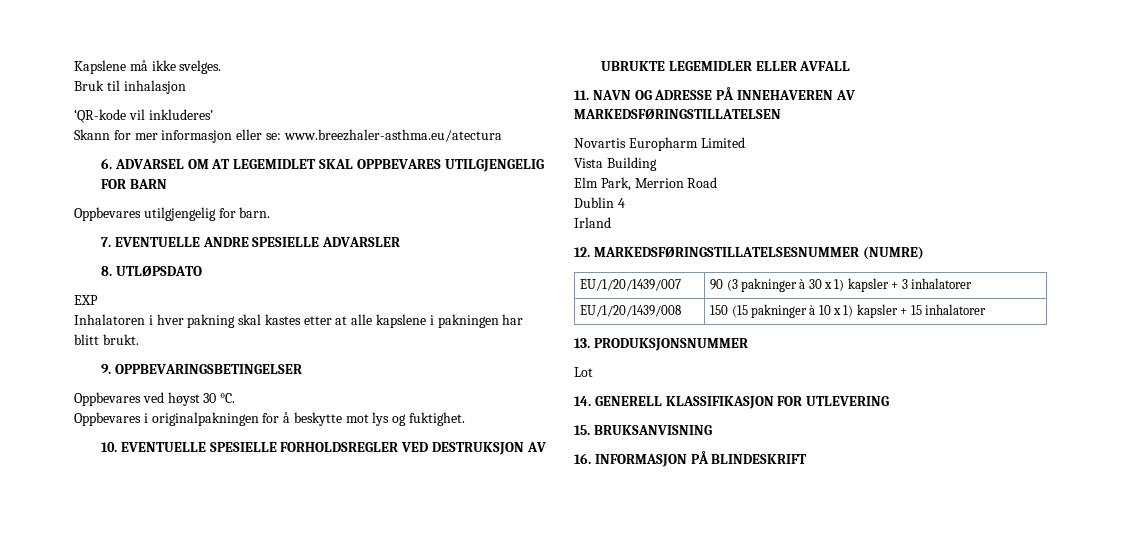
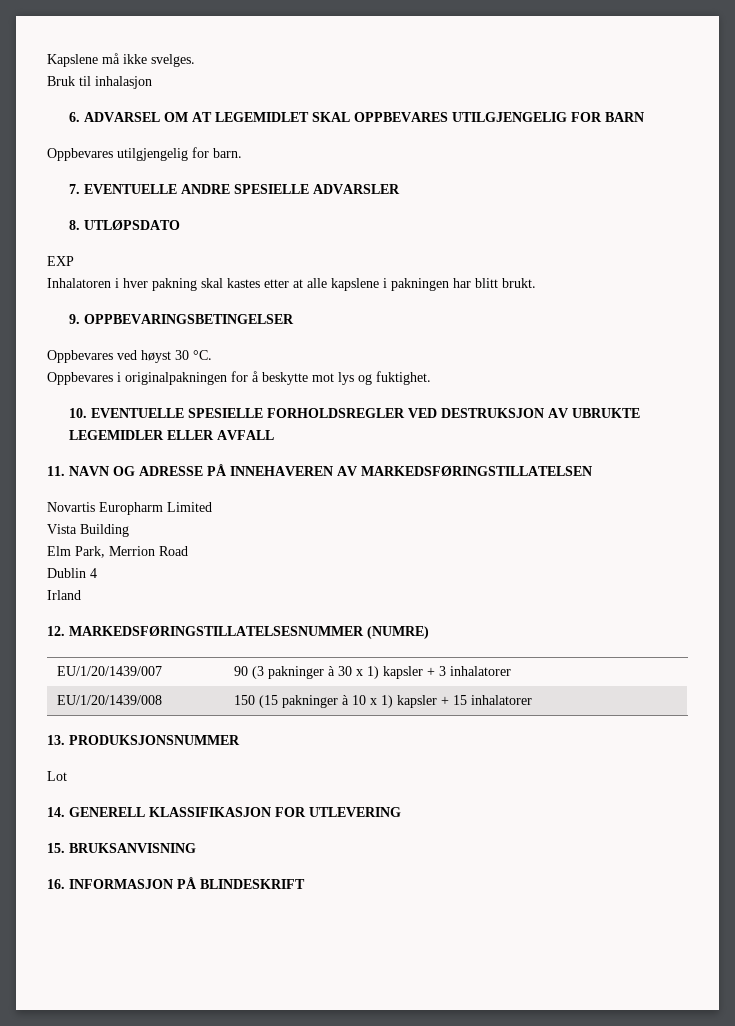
[74,109,213,123] [74,129,502,143] // ‘QR-kode vil inkluderes’ // Skann for mer informasjon eller se: www.breezhaler-asthma.eu/atectura -> (152, 82) none

